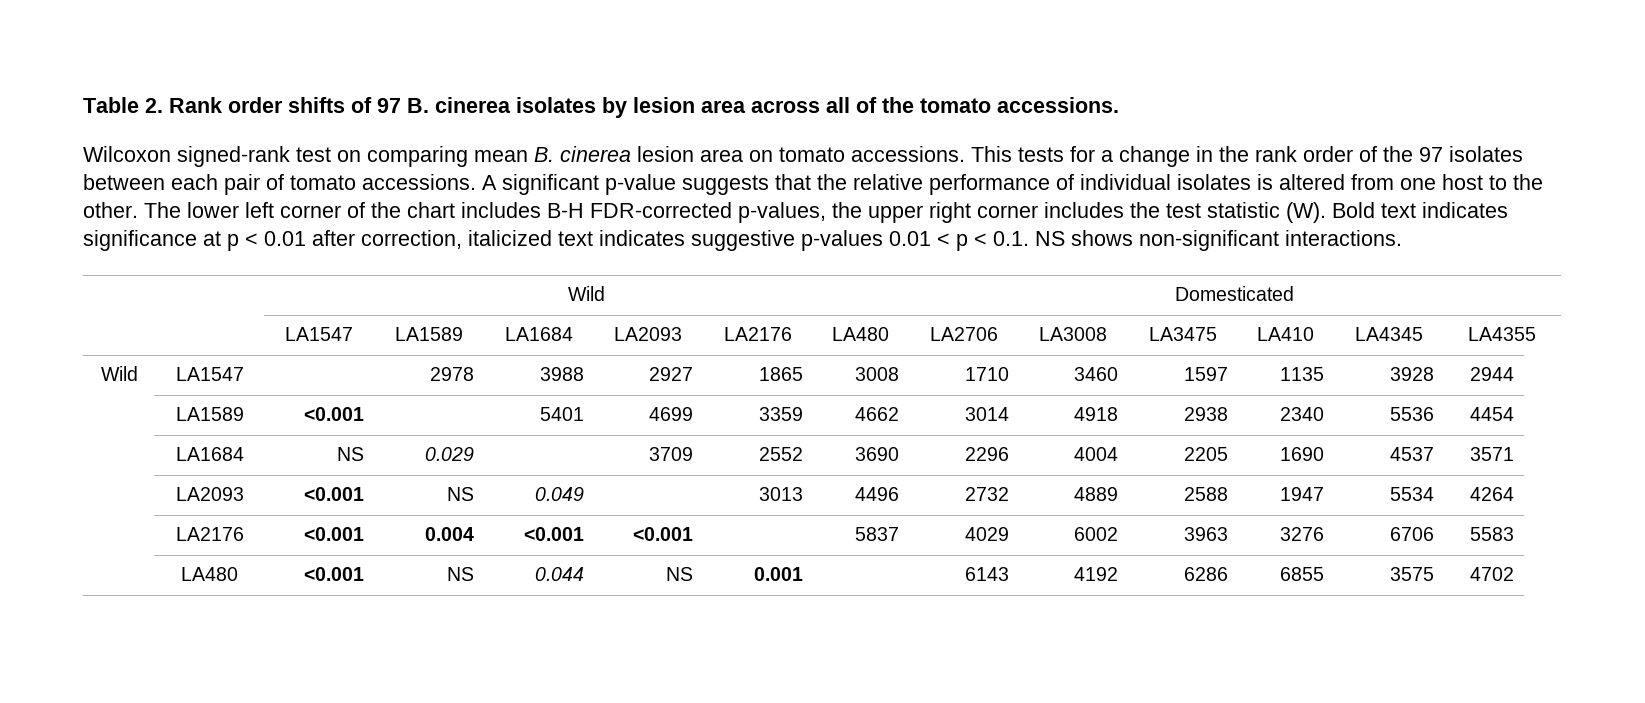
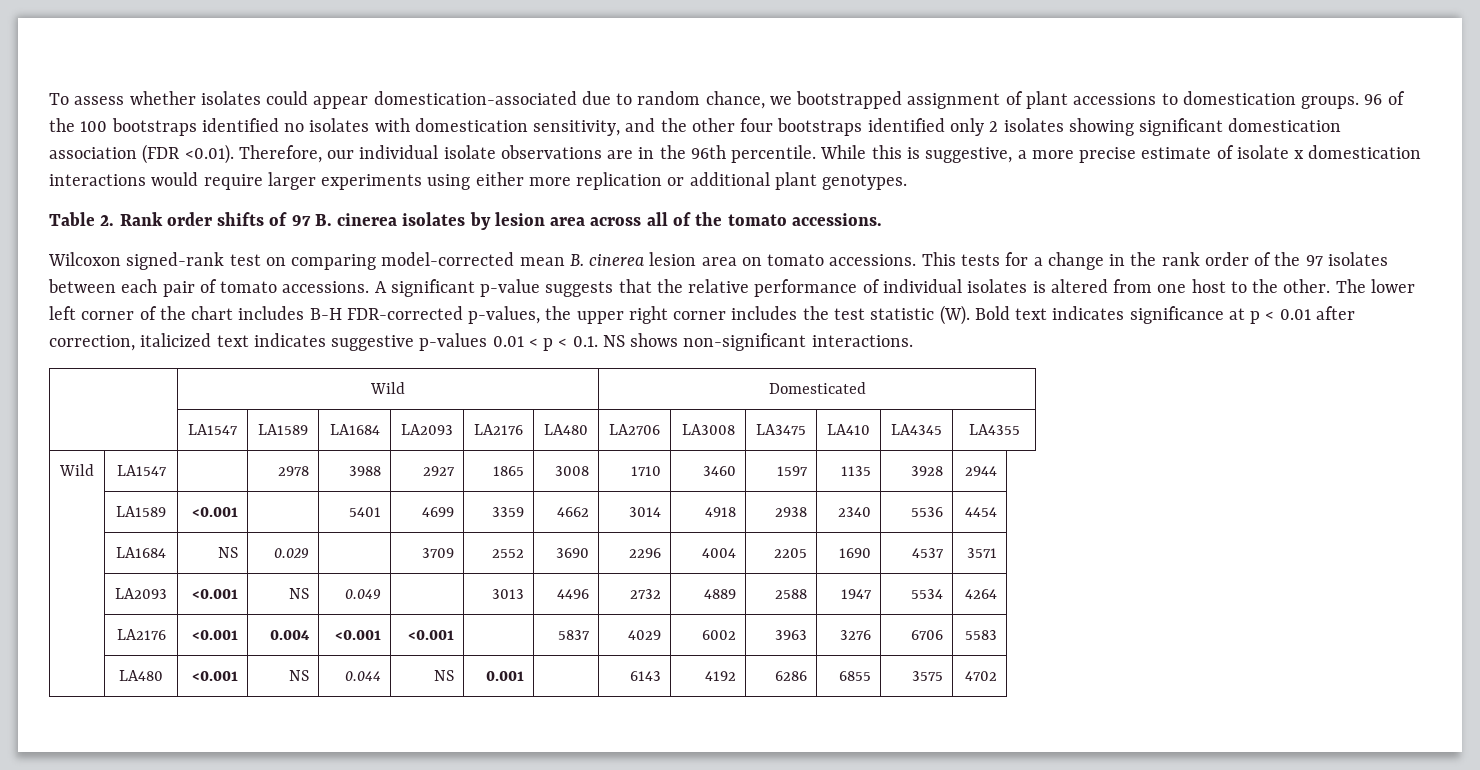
(83, 105) none -> [49,91,1405,109] [49,118,1342,136] [49,144,1422,164] [49,172,908,190] To assess whether isolates could appear domestication-associated due to random chance, we bootstrapped assignment of plant accessions to domestication groups. 96 of the 100 bootstraps identified no isolates with domestication sensitivity, and the other four bootstraps identified only 2 isolates showing significant domestication association (FDR <0.01). Therefore, our individual isolate observations are in the 96th percentile. While this is suggestive, a more precise estimate of isolate x domestication interactions would require larger experiments using either more replication or additional plant genotypes. //
(468, 156) none -> [381,252,515,266] model-corrected

